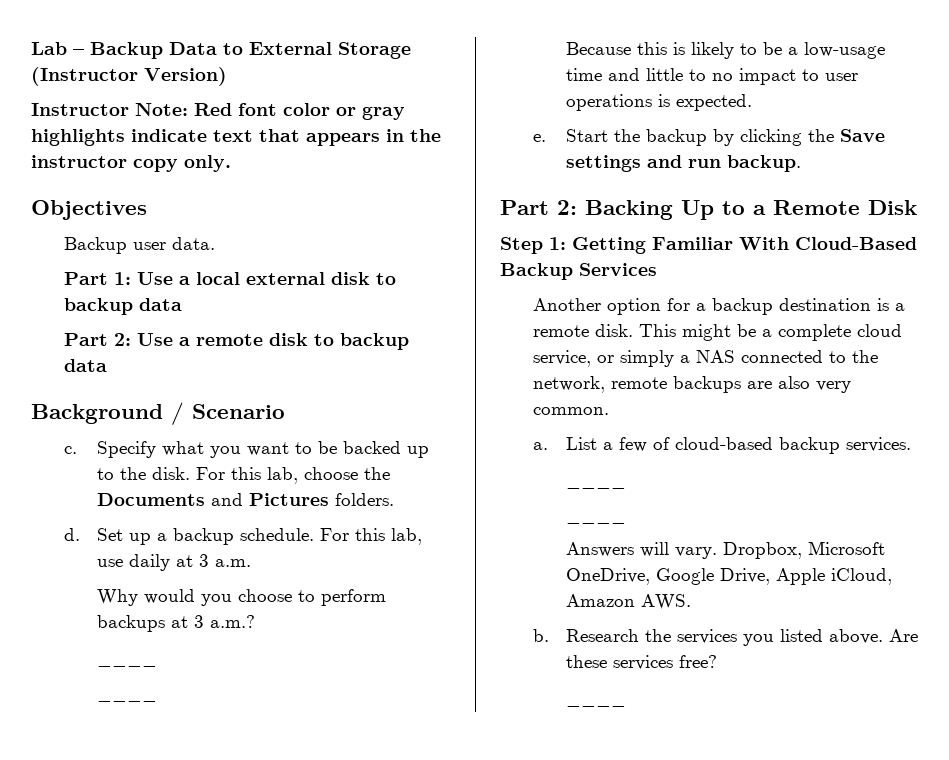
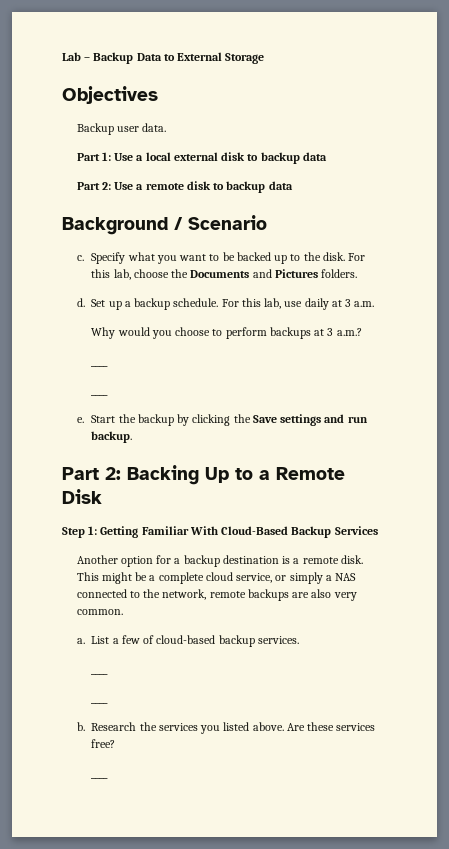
[31,67,227,86] [31,103,405,120] [31,129,441,146] [31,155,231,172] (Instructor Version) // Instructor Note: Red font color or gray highlights indicate text that appears in the instructor copy only. -> (265, 58) none
[565,42,885,59] [565,68,858,85] [565,94,752,111] // Because this is likely to be a low-usage time and little to no impact to user operations is expected. -> (109, 395) none
[565,541,885,559] [565,568,892,585] [565,594,691,610] // Answers will vary. Dropbox, Microsoft OneDrive, Google Drive, Apple iCloud, Amazon AWS. -> (109, 703) none

